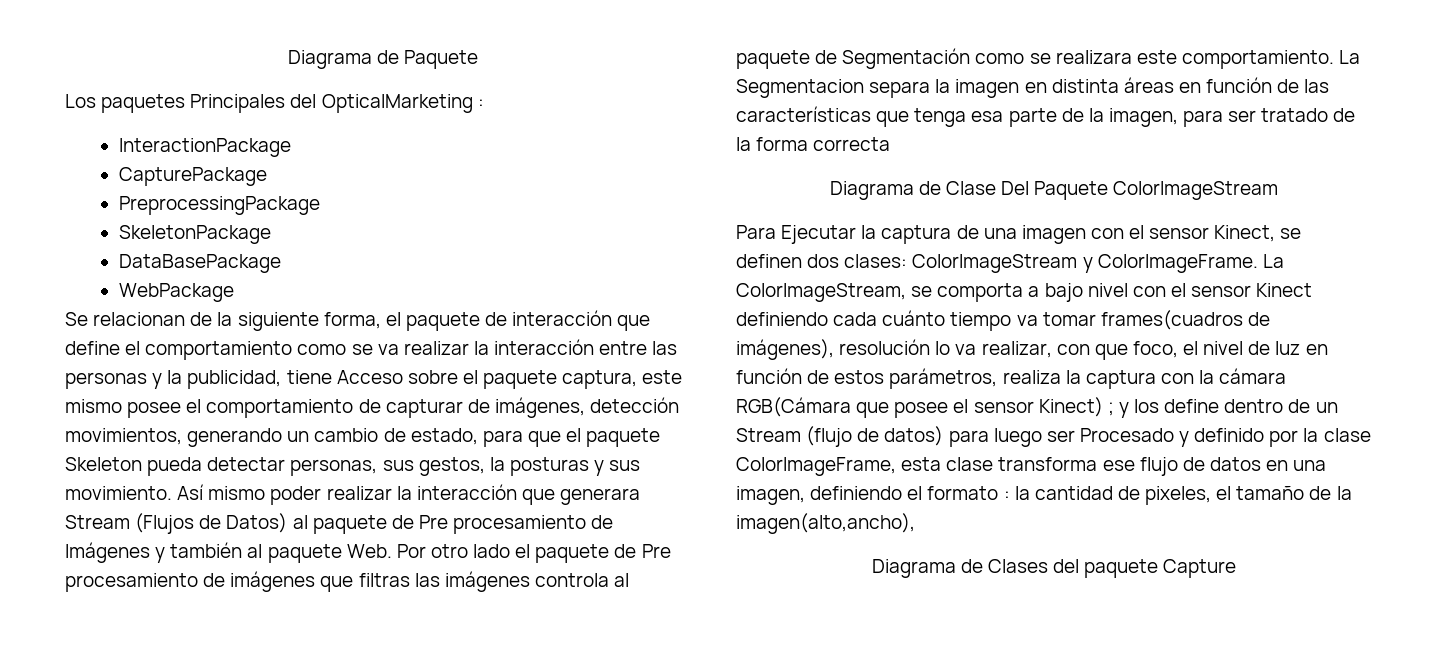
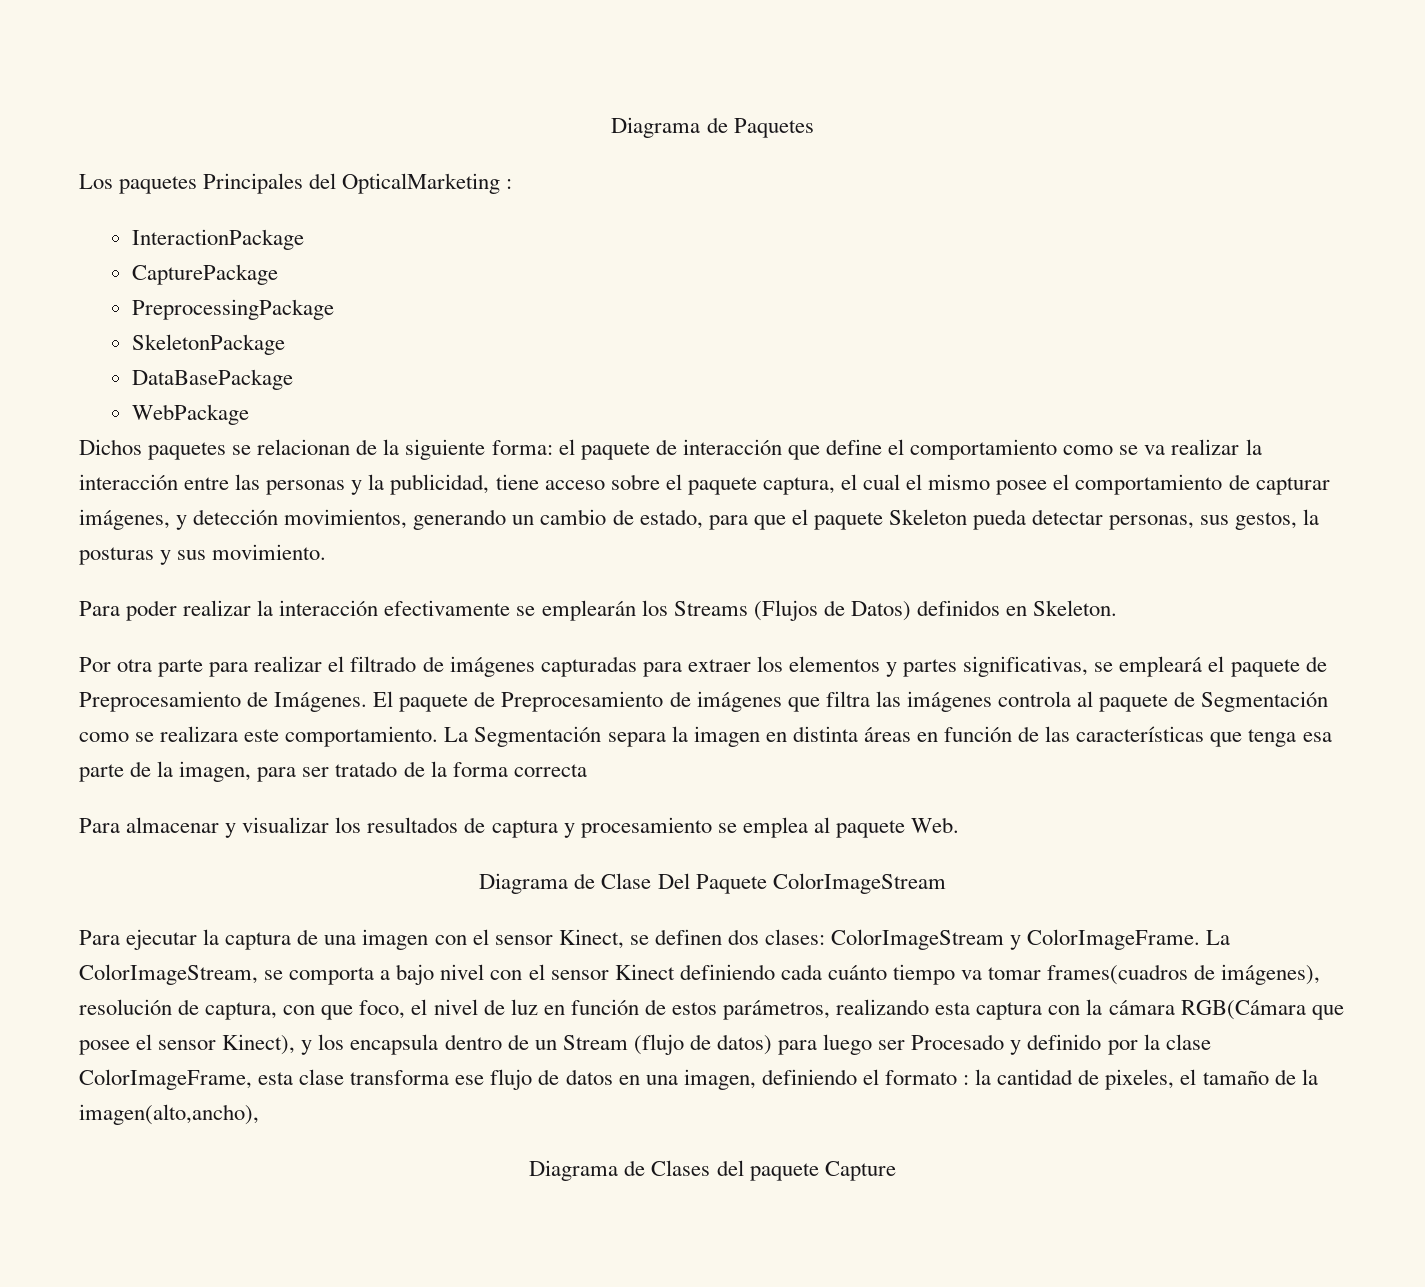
[287,50,479,69] Diagrama de Paquete -> [611,117,814,138] Diagrama de Paquetes
[65,312,88,326] Se -> [79,439,252,460] Dichos paquetes se
[323,312,381,329] forma, -> [491,440,553,455] forma:
[336,370,403,384] Acceso -> [544,480,605,490] acceso
[642,370,683,384] este -> [840,474,923,490] el cual el
[467,397,585,418] de imágenes, -> [79,509,188,530] imágenes, y
[177,484,266,500] Así mismo -> [79,601,120,616] // Para
[521,488,641,505] [65,513,614,534] [65,542,671,563] [65,573,198,592] que generara Stream (Flujos de Datos) al paquete de Pre procesamiento de Imágenes y también al paquete Web. Por otro lado el paquete de Pre procesamiento -> [384,600,1118,621] [79,656,1327,677] [79,691,664,712] efectivamente se emplearán los Streams (Flujos de Datos) definidos en Skeleton. // Por otra parte para realizar el filtrado de imágenes capturadas para extraer los elementos y partes significativas, se empleará el paquete de Preprocesamiento de Imágenes. El paquete de Preprocesamiento
[358,573,410,587] filtras -> [825,691,870,707] filtra
[736,79,864,98] Segmentacion -> [474,726,602,747] Segmentación
(891, 144) none -> [79,817,960,838] // Para almacenar y visualizar los resultados de captura y procesamiento se emplea al paquete Web.
[781,225,857,244] Ejecutar -> [126,929,198,950] ejecutar
[935,341,1052,358] lo va realizar, -> [178,999,278,1020] de captura,
[1002,370,1081,384] realiza la -> [836,999,971,1015] realizando esta
[1038,397,1114,417] Kinect) ; -> [222,1034,296,1055] Kinect),
[1164,399,1220,413] define -> [350,1034,439,1055] encapsula

